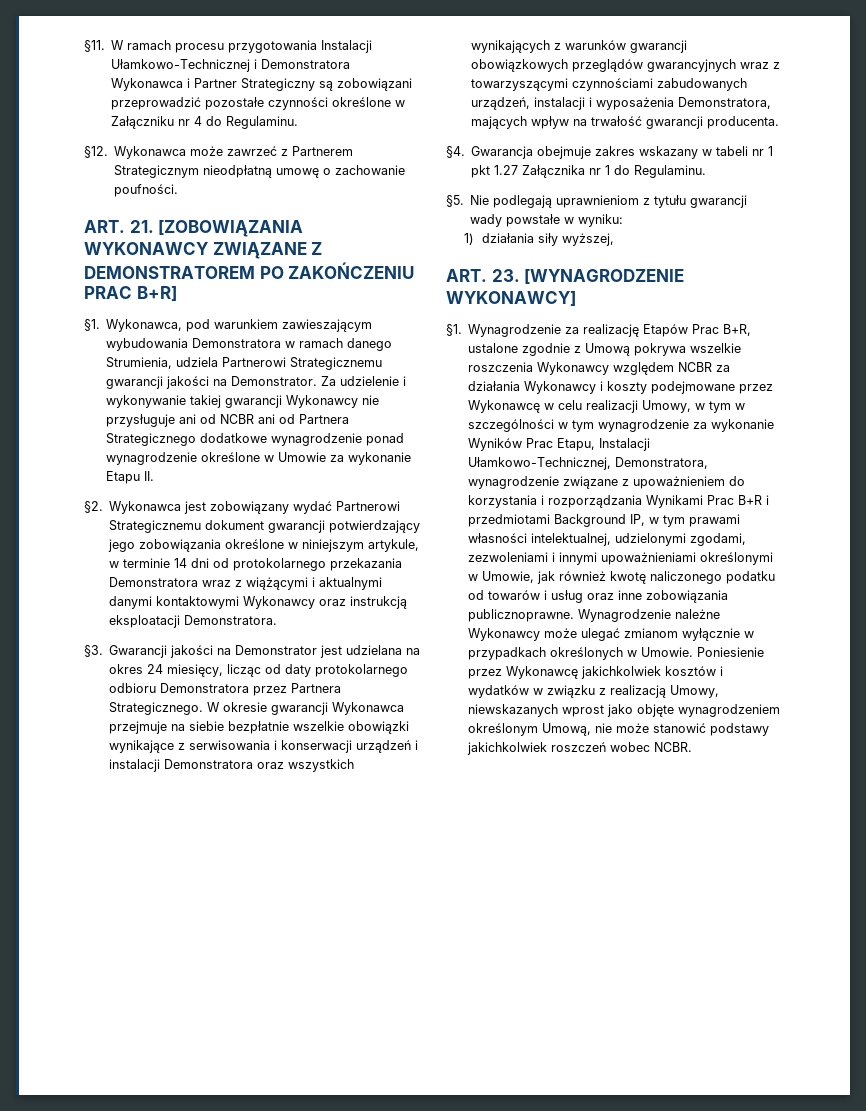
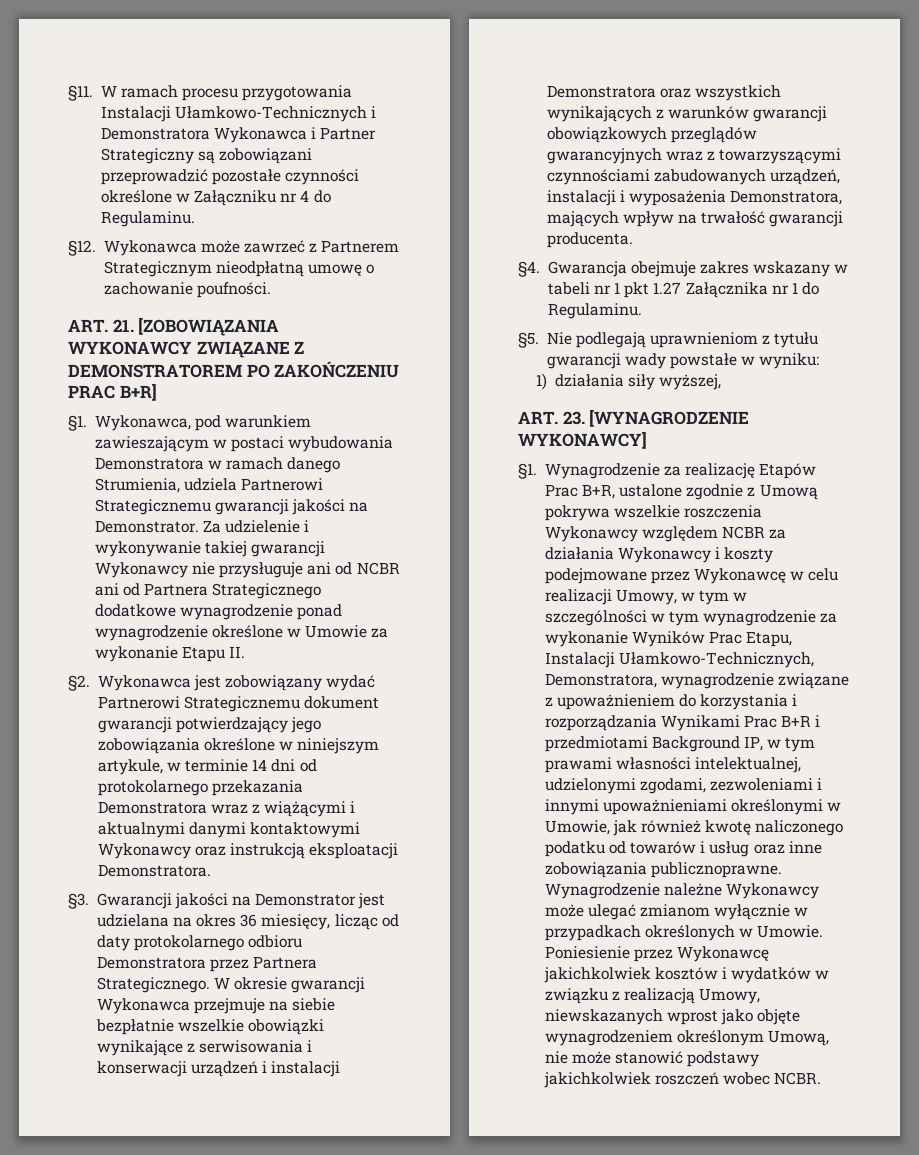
[111,59,251,72] Ułamkowo-Technicznej -> [174,106,367,122] Ułamkowo-Technicznych
(373, 325) none -> [212,436,285,452] w postaci
[147,664,164,674] 24 -> [240,914,258,927] 36
[468,457,612,470] Ułamkowo-Technicznej, -> [618,652,814,668] Ułamkowo-Technicznych,

